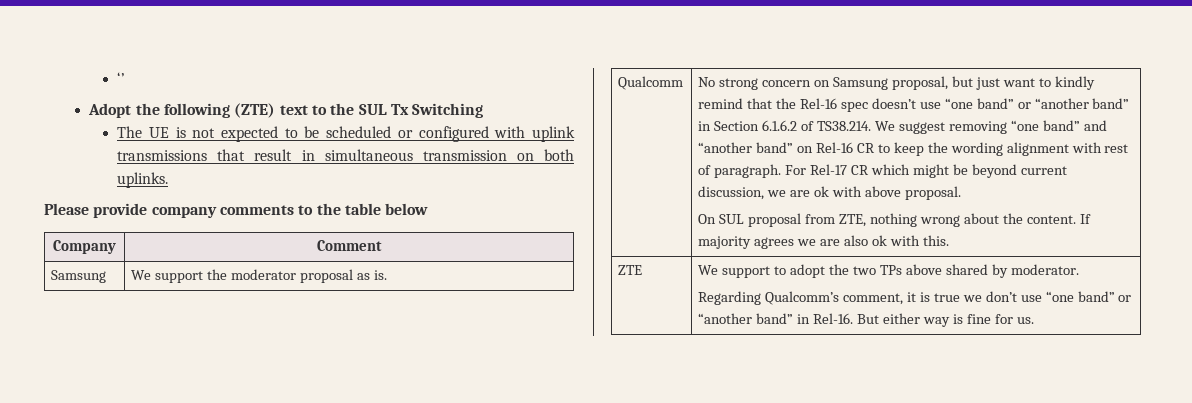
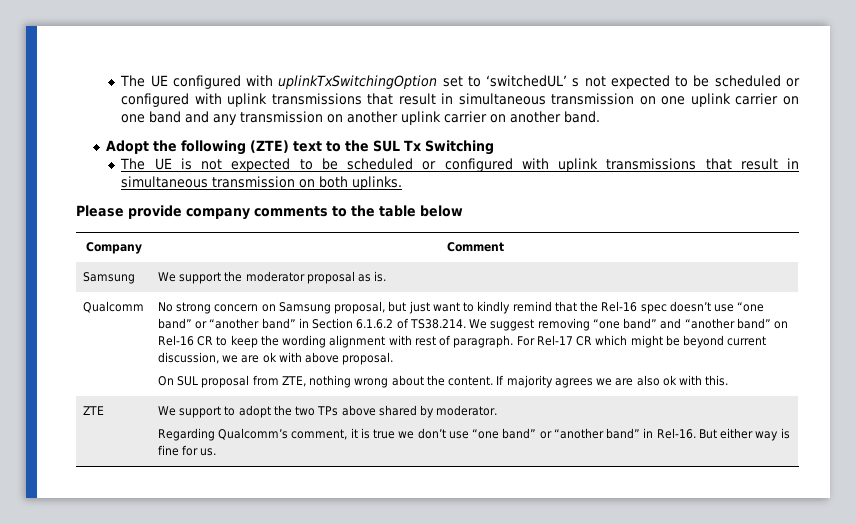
[117,72,126,84] ‘’ -> [120,75,800,89] [121,93,799,107] [121,111,601,125] The UE configured with uplinkTxSwitchingOption set to ‘switchedUL’ s not expected to be scheduled or configured with uplink transmissions that result in simultaneous transmission on one uplink carrier on one band and any transmission on another uplink carrier on another band.

